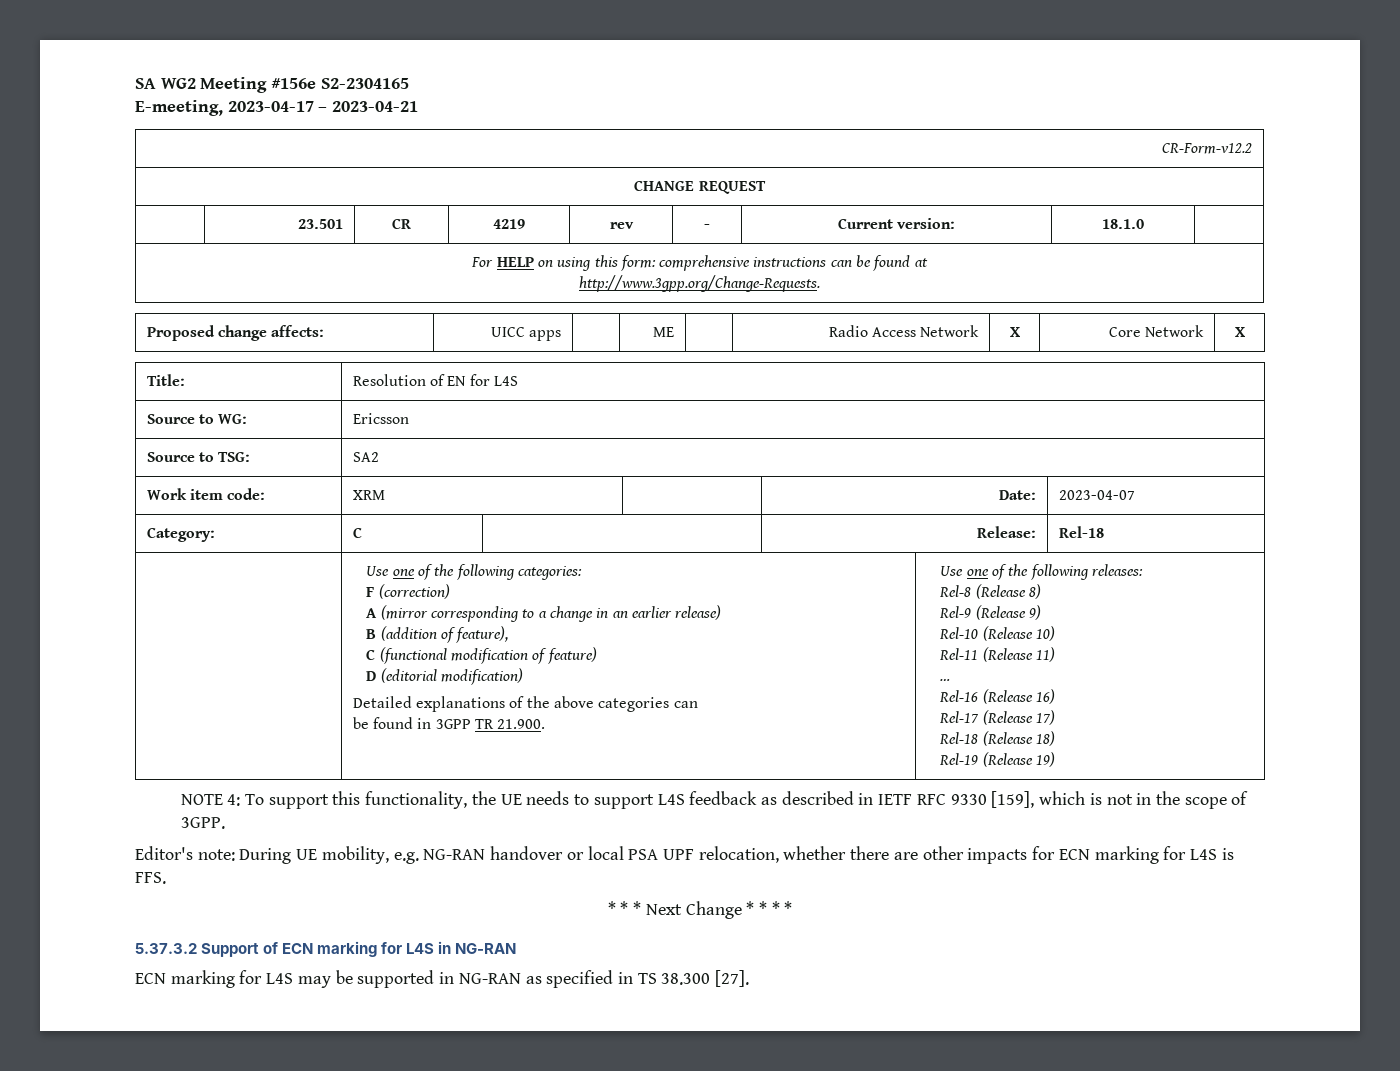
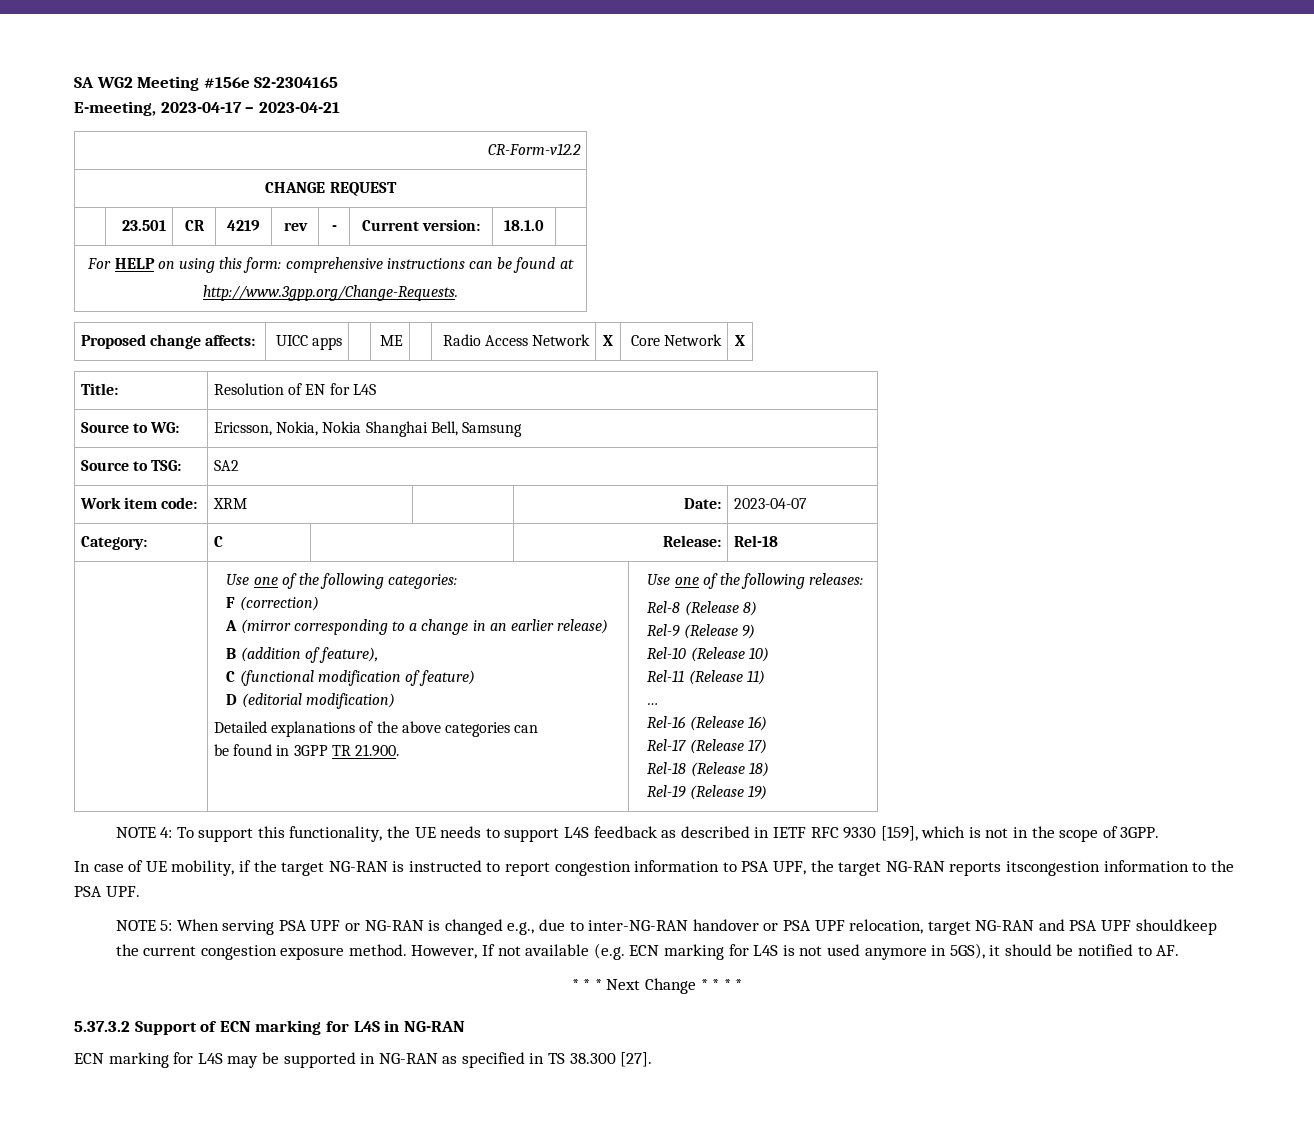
[352,413,409,424] Ericsson -> [214,421,522,437] Ericsson, Nokia, Nokia Shanghai Bell, Samsung
[135,846,486,864] Editor's note: During UE mobility, e.g. NG-RAN -> [74,860,1234,876] [74,886,140,897] [115,919,689,935] In case of UE mobility, if the target NG-RAN is instructed to report congestion information to PSA UPF, the target NG-RAN reports itscongestion information to the PSA UPF. // NOTE 5: When serving PSA UPF or NG-RAN is changed e.g., due to inter-NG-RAN
[587,846,624,860] local -> (779, 927) none
[783,846,1056,864] whether there are other impacts for -> [927,919,1217,935] [115,943,625,960] target NG-RAN and PSA UPF shouldkeep the current congestion exposure method. However, If not available (e.g.
[135,872,166,884] FFS. -> [799,943,1180,960] not used anymore in 5GS), it should be notified to AF.

